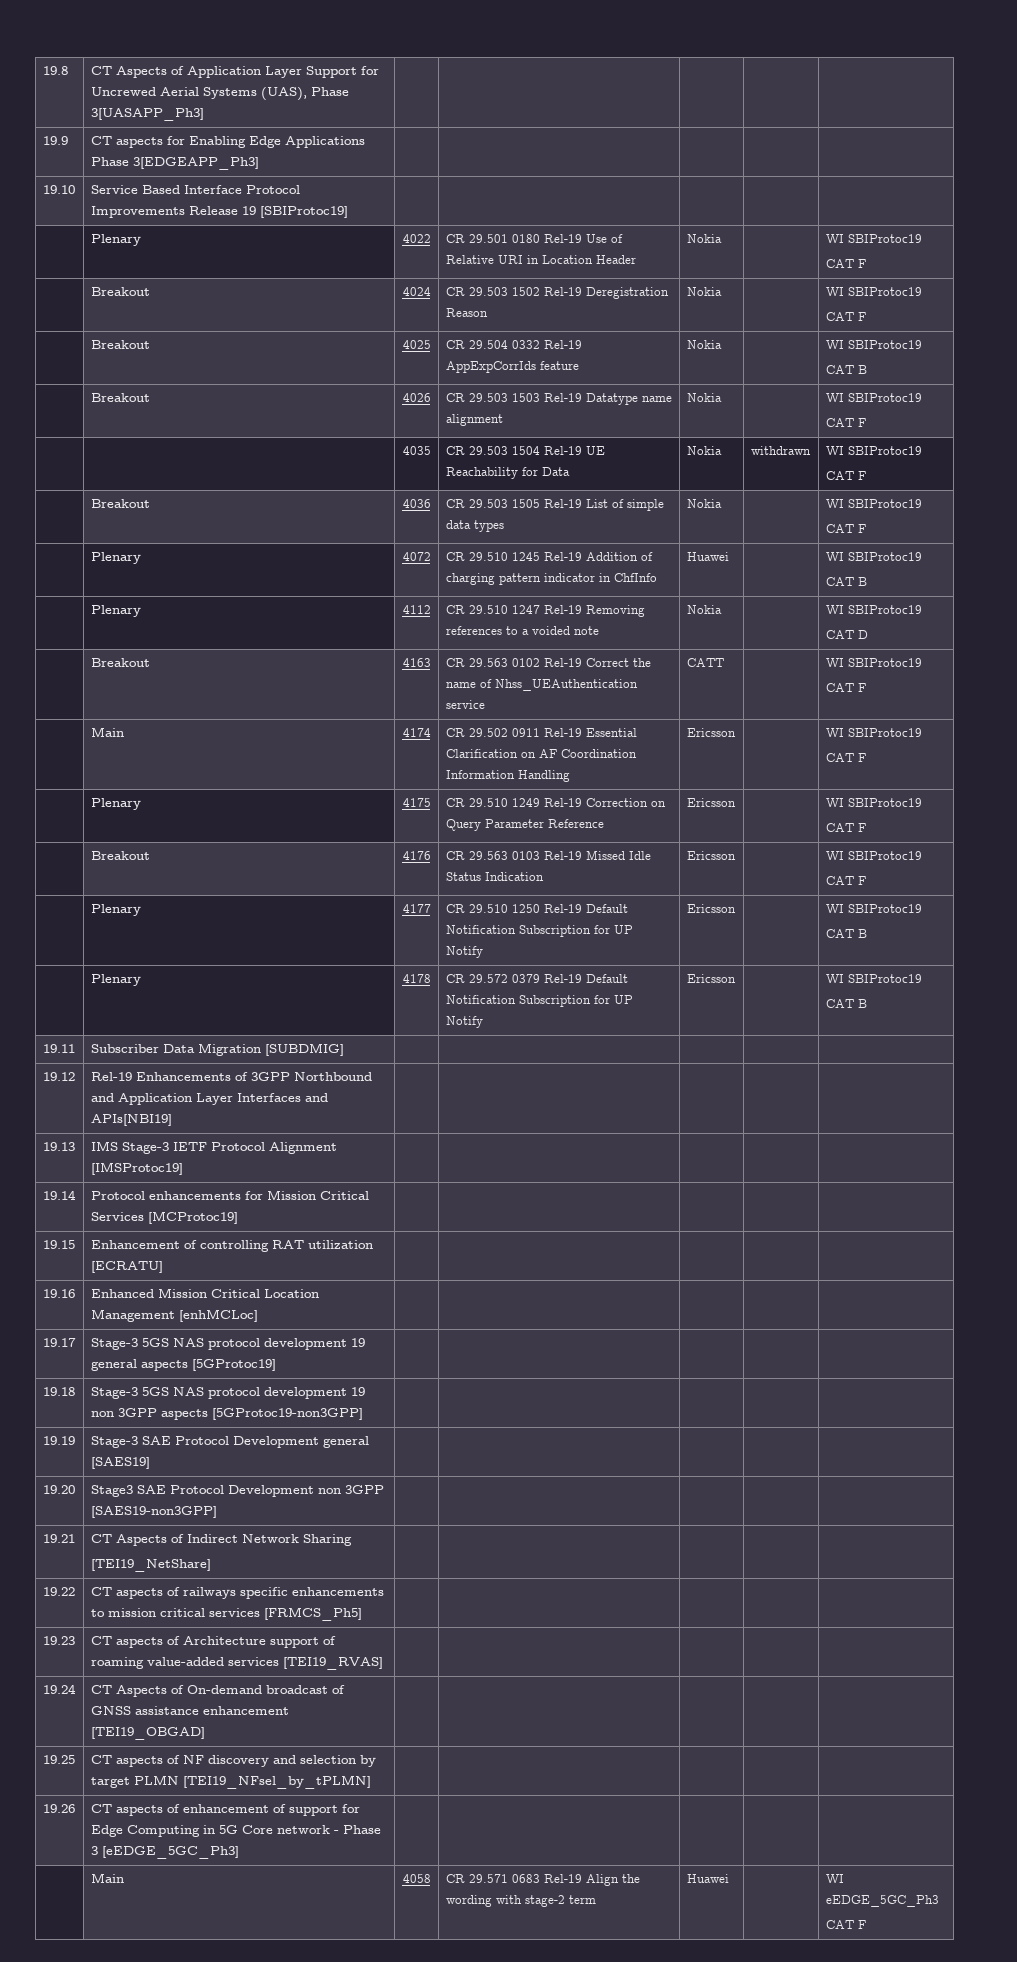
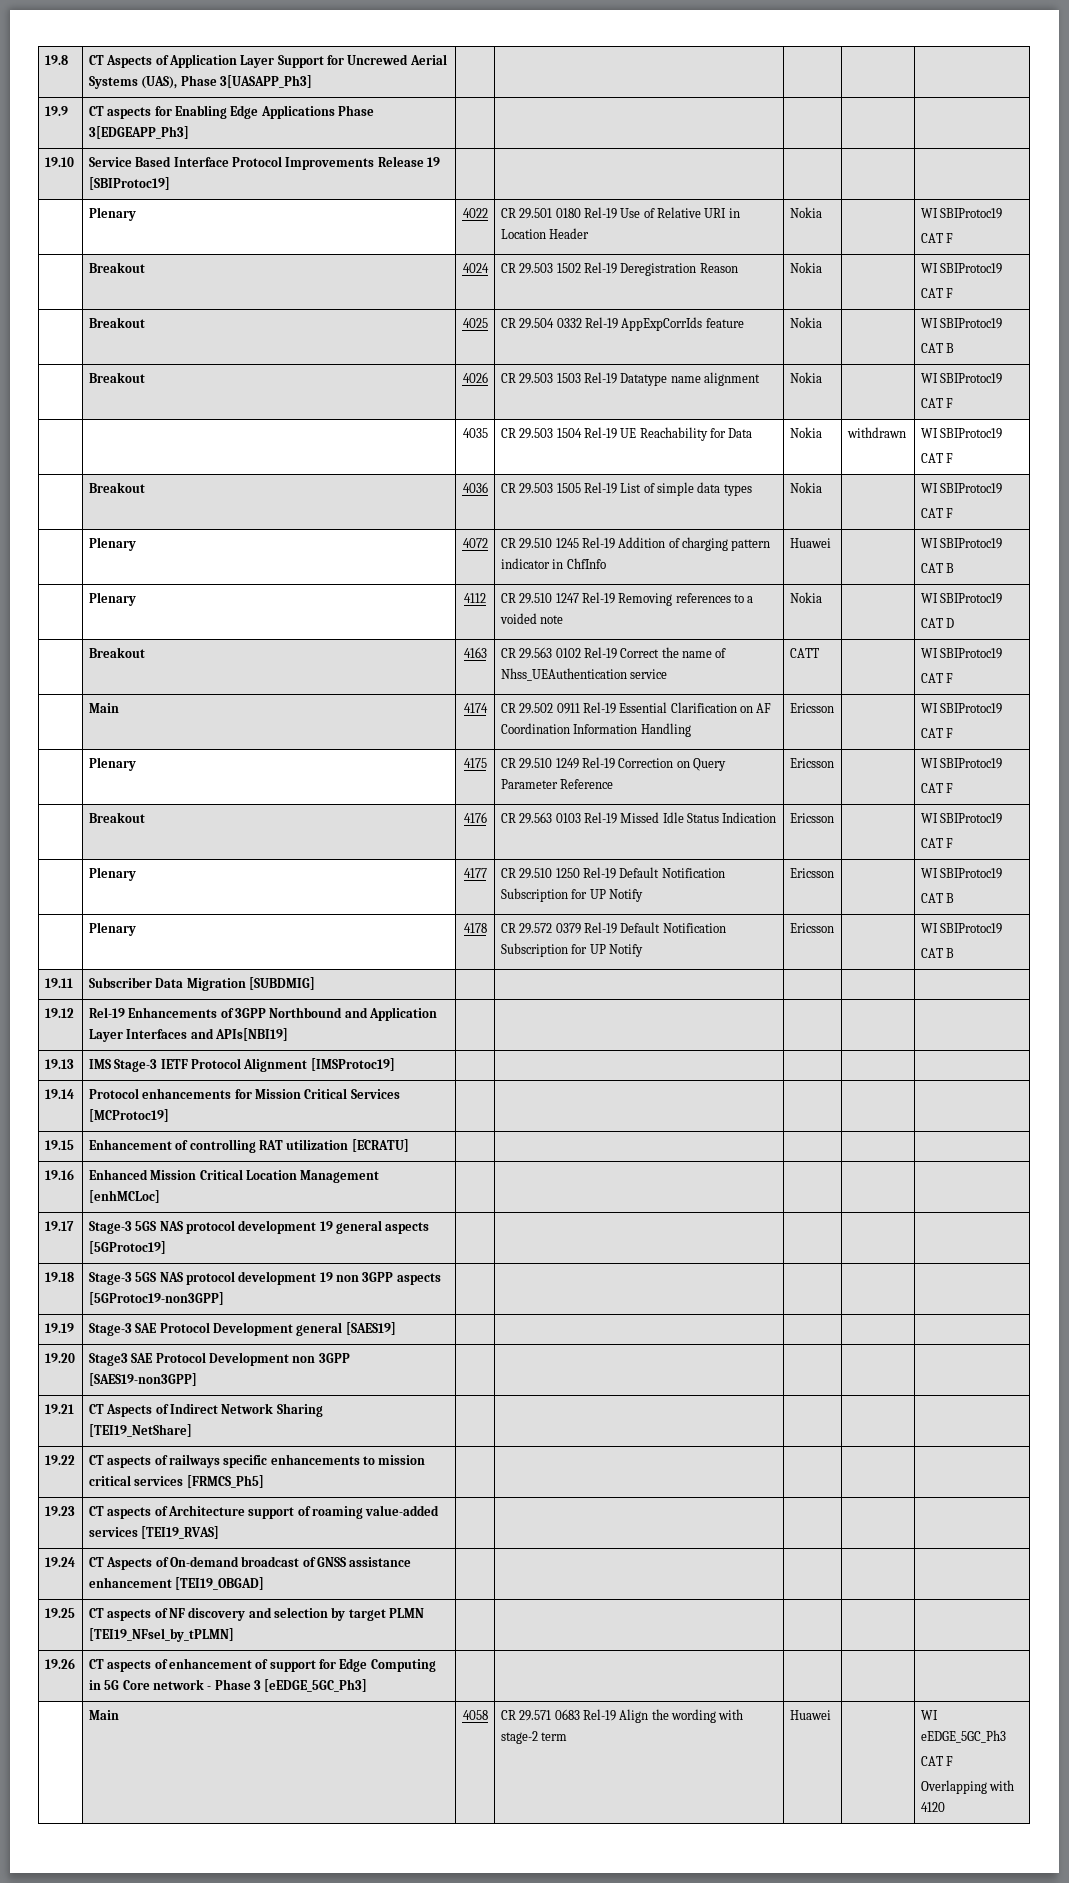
(866, 1924) none -> [920,1780,1015,1794] [920,1802,945,1812] // Overlapping with 4120

